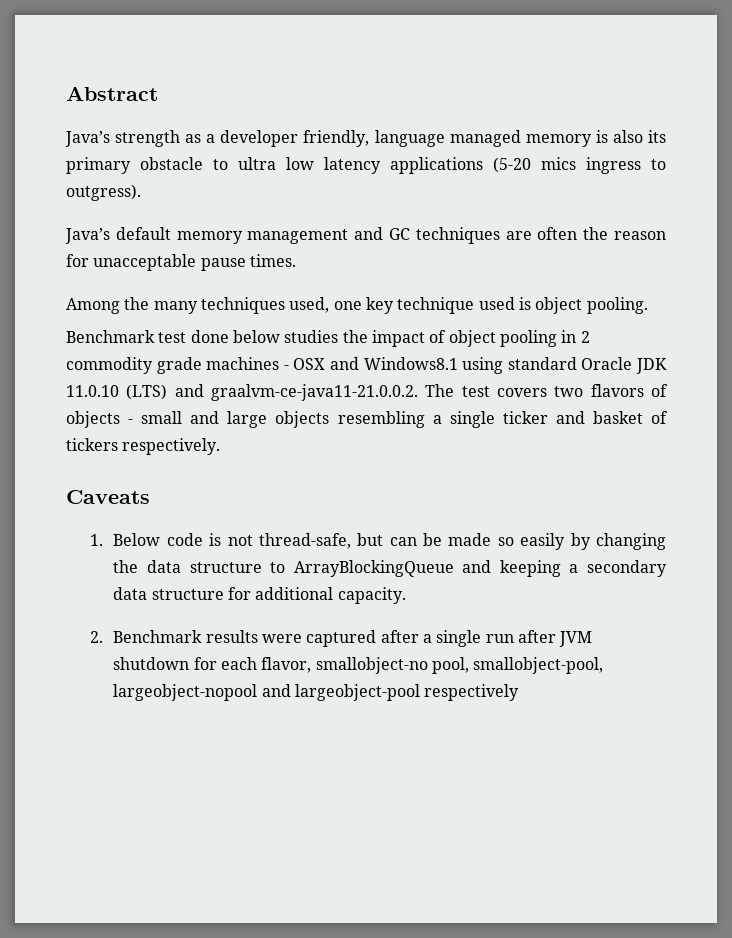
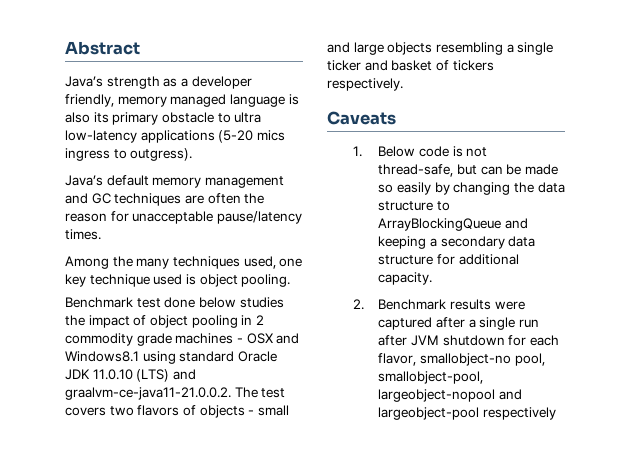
[374,130,592,147] language managed memory -> [117,94,285,107] memory managed language
[286,157,381,174] low latency -> [65,130,137,143] low-latency
[200,258,246,271] pause -> [216,211,302,224] pause/latency

